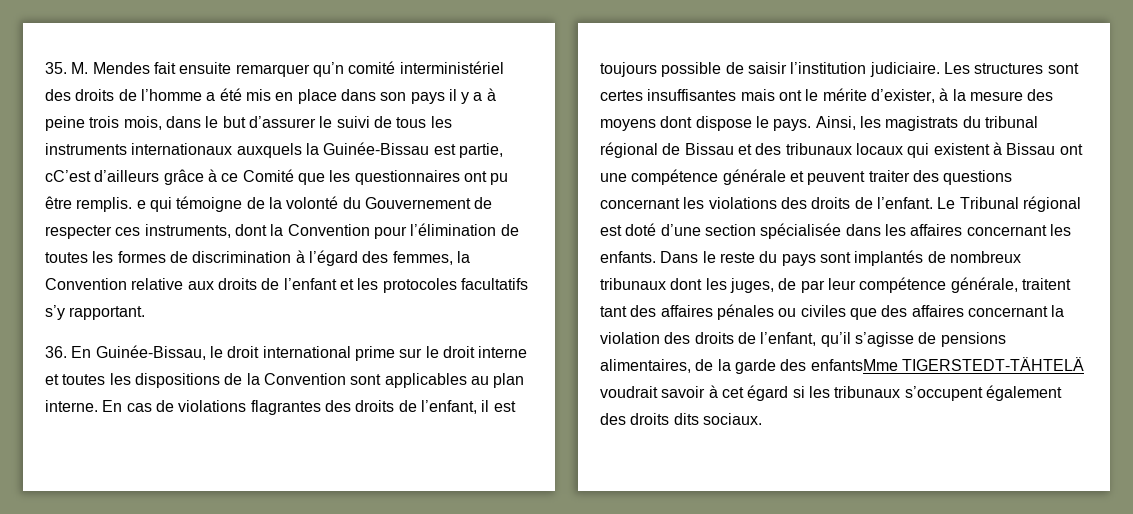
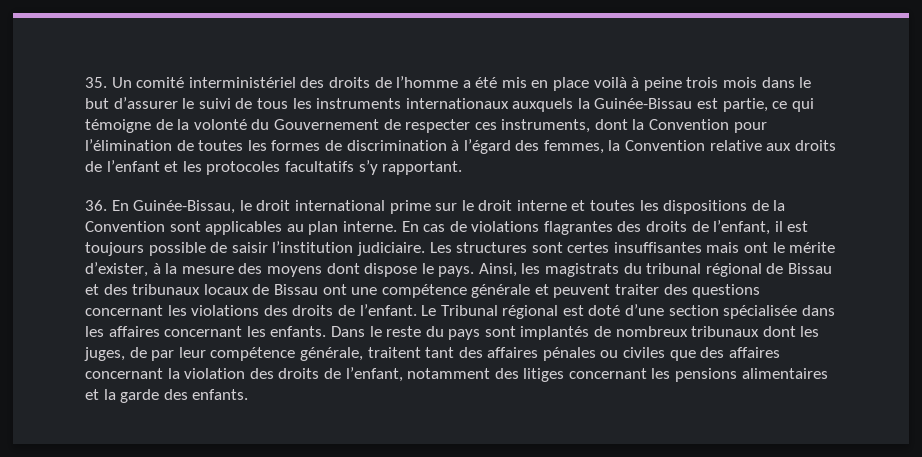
[71,62,344,77] M. Mendes fait ensuite remarquer qu’n -> [111,77,132,88] Un
[340,89,483,104] dans son pays il y a -> [593,77,627,88] voilà
[123,116,162,130] mois, -> [723,77,758,88] mois
[45,169,509,185] [45,196,146,212] cC’est d’ailleurs grâce à ce Comité que les questionnaires ont pu être remplis. e -> [772,101,788,109] ce
[907,142,1002,158] qui existent à -> [252,284,270,295] de
[820,332,1006,347] [600,357,1084,374] [600,385,1062,401] [600,413,762,425] qu’il s’agisse de pensions alimentaires, de la garde des enfantsMme TIGERSTEDT-TÄHTELÄ voudrait savoir à cet égard si les tribunaux s’occupent également des droits dits sociaux. -> [407,368,828,382] [85,389,249,403] notamment des litiges concernant les pensions alimentaires et la garde des enfants.

